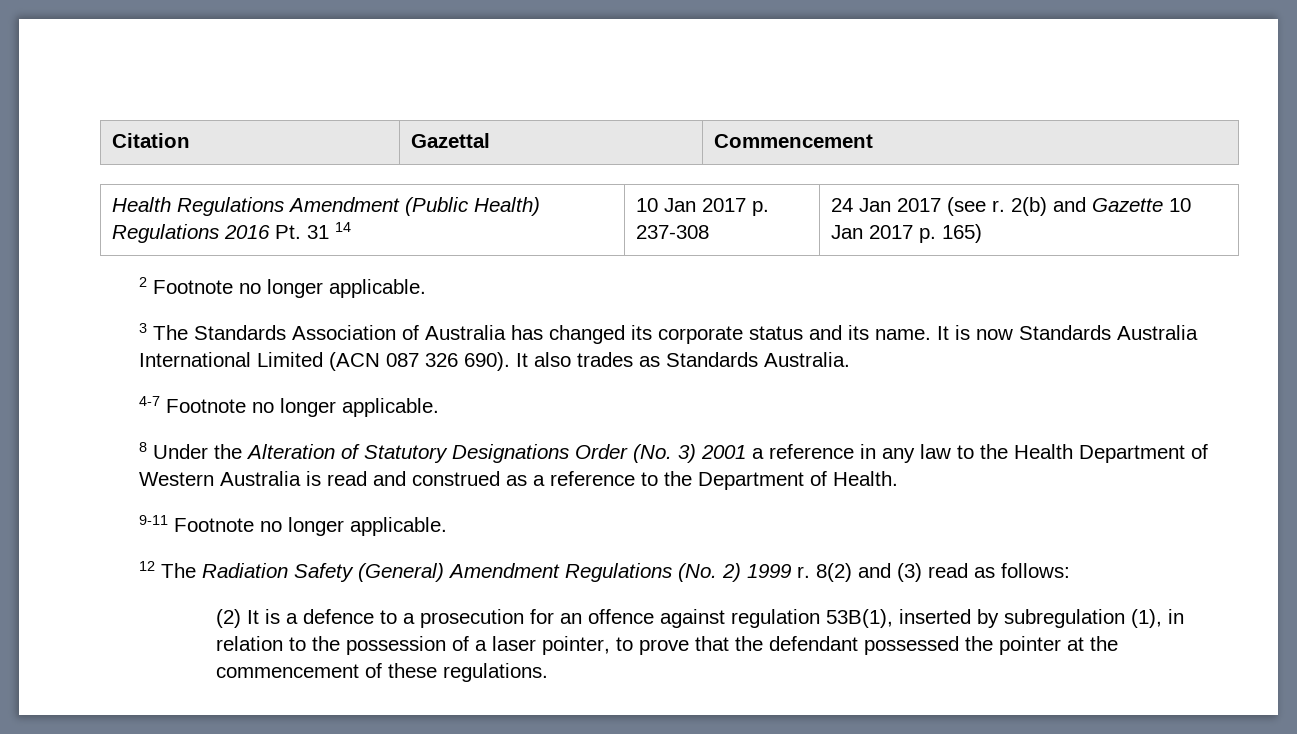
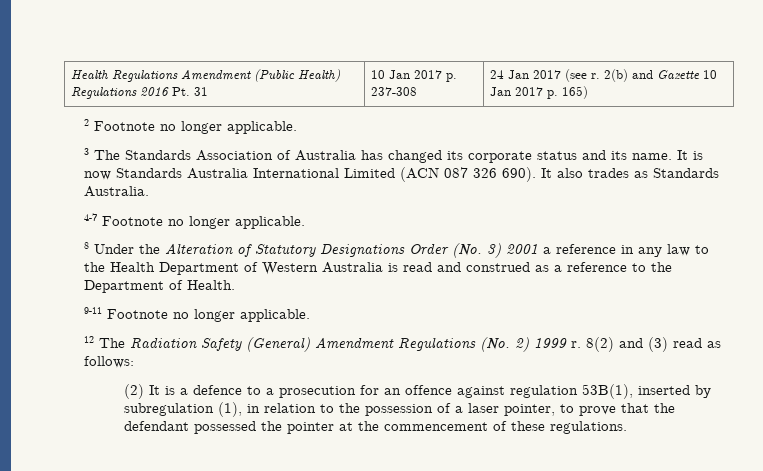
[111,133,190,148] [410,133,490,148] [713,134,873,148] Citation | Gazettal | Commencement // -> (70, 74) none
[334,222,351,232] 14 -> (208, 91) none

